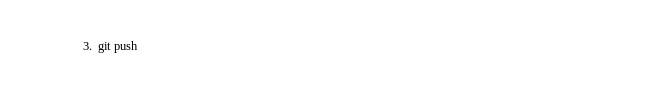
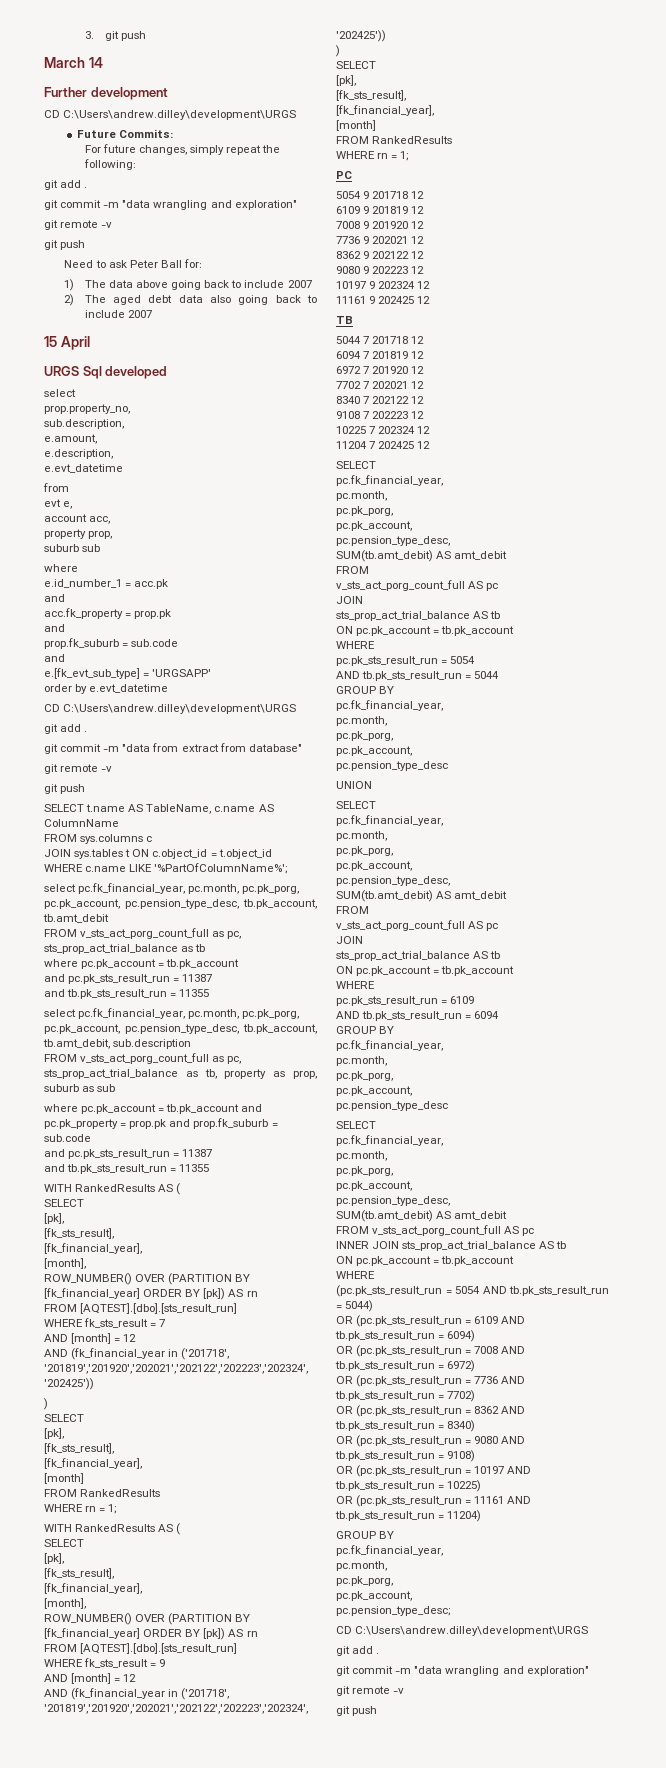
(138, 47) none -> [44,57,103,68] [44,87,168,100] [44,110,297,120] [77,129,174,138] [84,144,281,155] [83,159,136,170] [44,180,88,190] [44,200,297,210] [44,220,113,230] [44,240,86,250] [64,259,202,268] [64,279,312,291] [64,294,318,306] [84,310,152,318] [44,336,90,350] [44,366,168,379] [44,389,76,397] [44,404,130,414] [44,419,124,429] [44,434,97,444] [44,449,113,459] [44,464,123,473] [43,483,69,492] [44,499,73,509] [44,514,111,524] [44,529,113,539] [44,544,101,552] [44,564,78,572] [44,579,169,589] [44,594,65,602] [44,608,172,619] [44,624,65,632] [44,638,179,649] [44,654,65,662] [44,668,212,679] [44,684,169,694] [44,704,297,714] [44,724,88,734] [44,743,302,754] [44,764,113,774] [44,784,86,794] [44,804,274,814] [44,819,119,827] [44,834,153,844] [44,849,272,859] [44,863,288,874] [44,883,300,894] [44,899,317,909] [43,914,109,923] [44,928,242,939] [44,944,206,954] [44,959,240,969] [44,974,213,984] [44,989,210,999] [44,1008,300,1019] [44,1024,317,1034] [43,1039,192,1049] [44,1053,242,1064] [44,1069,318,1079] [44,1084,116,1092] [44,1104,263,1114] [44,1118,278,1129] [44,1134,91,1142] [44,1149,213,1159] [44,1164,210,1174] [44,1183,181,1195] [44,1199,84,1207] [44,1213,64,1224] [44,1228,114,1239] [44,1243,142,1254] [44,1258,86,1269] [44,1273,251,1285] [44,1288,258,1300] [44,1303,238,1314] [44,1318,166,1328] [44,1333,137,1344] [44,1348,230,1360] [44,1364,308,1374] [44,1378,94,1390] [43,1398,48,1410] [44,1414,84,1422] [44,1428,64,1439] [44,1443,114,1454] [44,1458,142,1469] [44,1473,84,1484] [44,1489,161,1497] [44,1504,117,1514] [44,1523,181,1535] [44,1539,84,1547] [44,1553,64,1564] [44,1568,114,1579] [44,1583,142,1594] [44,1598,86,1609] [44,1613,251,1625] [44,1628,258,1640] [44,1643,238,1654] [44,1658,166,1668] [44,1673,137,1684] [44,1688,230,1700] [44,1704,308,1714] [336,30,386,42] [335,45,340,57] [336,61,376,69] [336,75,356,86] [336,90,406,101] [336,105,434,116] [336,120,376,131] [336,136,453,144] [336,151,409,161] [336,171,352,179] [336,191,425,199] [336,206,425,214] [336,221,425,229] [336,236,425,244] [336,251,425,259] [336,266,425,274] [336,281,431,289] [336,296,431,304] [336,316,353,324] [336,336,425,344] [336,351,425,359] [336,366,425,374] [336,381,425,389] [336,396,425,404] [336,411,425,419] [336,426,431,434] [336,441,431,449] [336,461,376,469] [336,475,443,486] [336,491,387,501] [336,506,393,516] [336,521,412,531] [336,536,450,546] [336,550,508,562] [336,566,369,574] [336,580,499,591] [336,596,363,604] [336,611,501,621] [336,626,515,636] [336,641,375,649] [336,656,476,666] [336,671,500,681] [336,686,395,694] [336,700,443,711] [336,716,387,726] [336,731,393,741] [336,746,412,756] [336,761,448,771] [336,781,372,789] [336,801,376,809] [336,815,443,826] [336,831,387,841] [336,846,393,856] [336,861,412,871] [336,876,450,886] [336,890,508,902] [336,906,369,914] [336,920,499,931] [336,936,363,944] [336,951,501,961] [336,966,515,976] [336,981,375,989] [336,996,475,1006] [336,1011,500,1021] [336,1026,395,1034] [336,1040,443,1051] [336,1056,387,1066] [336,1071,393,1081] [336,1086,412,1096] [336,1101,448,1111] [336,1121,376,1129] [336,1135,443,1146] [336,1151,387,1161] [336,1166,393,1176] [336,1181,412,1191] [336,1196,450,1206] [336,1210,508,1222] [336,1225,535,1236] [336,1241,567,1251] [336,1256,515,1266] [336,1271,375,1279] [336,1285,609,1297] [336,1300,374,1312] [336,1315,526,1327] [335,1330,476,1342] [336,1345,526,1357] [335,1360,476,1372] [336,1375,526,1387] [335,1390,476,1402] [336,1405,526,1417] [335,1420,476,1432] [336,1435,526,1447] [335,1450,476,1462] [336,1465,532,1477] [335,1480,482,1492] [336,1495,532,1507] [335,1510,482,1522] [336,1531,395,1539] [336,1545,443,1556] [336,1561,387,1571] [336,1576,393,1586] [336,1591,412,1601] [336,1606,450,1616] [336,1626,589,1636] [336,1646,380,1656] [336,1666,589,1676] [336,1686,405,1696] [336,1706,378,1716] // March 14 // Further development // CD C:\Users\andrew.dilley\development\URGS // Future Commits: // For future changes, simply repeat the following: // git add . // git commit -m "data wrangling and exploration" // git remote -v // git push // Need to ask Peter Ball for: // 1) The data above going back to include 2007 // 2) The aged debt data also going back to include 2007 // 15 April // URGS Sql developed // select // prop.property_no, // sub.description, // e.amount, // e.description, // e.evt_datetime // from // evt e, // account acc, // property prop, // suburb sub // where // e.id_number_1 = acc.pk // and // acc.fk_property = prop.pk // and // prop.fk_suburb = sub.code // and // e.[fk_evt_sub_type] = 'URGSAPP' // order by e.evt_datetime // CD C:\Users\andrew.dilley\development\URGS // git add . // git commit -m "data from extract from database" // git remote -v // git push // SELECT t.name AS TableName, c.name AS ColumnName // FROM sys.columns c // JOIN sys.tables t ON c.object_id = t.object_id // WHERE c.name LIKE '%PartOfColumnName%'; // select pc.fk_financial_year, pc.month, pc.pk_porg, pc.pk_account, pc.pension_type_desc, tb.pk_account, tb.amt_debit // FROM v_sts_act_porg_count_full as pc, sts_prop_act_trial_balance as tb // where pc.pk_account = tb.pk_account // and pc.pk_sts_result_run = 11387 // and tb.pk_sts_result_run = 11355 // select pc.fk_financial_year, pc.month, pc.pk_porg, pc.pk_account, pc.pension_type_desc, tb.pk_account, tb.amt_debit, sub.description // FROM v_sts_act_porg_count_full as pc, sts_prop_act_trial_balance as tb, property as prop, suburb as sub // where pc.pk_account = tb.pk_account and pc.pk_property = prop.pk and prop.fk_suburb = sub.code // and pc.pk_sts_result_run = 11387 // and tb.pk_sts_result_run = 11355 // WITH RankedResults AS ( // SELECT // [pk], // [fk_sts_result], // [fk_financial_year], // [month], // ROW_NUMBER() OVER (PARTITION BY [fk_financial_year] ORDER BY [pk]) AS rn // FROM [AQTEST].[dbo].[sts_result_run] // WHERE fk_sts_result = 7 // AND [month] = 12 // AND (fk_financial_year in ('201718', '201819','201920','202021','202122','202223','202324', '202425')) // ) // SELECT // [pk], // [fk_sts_result], // [fk_financial_year], // [month] // FROM RankedResults // WHERE rn = 1; // WITH RankedResults AS ( // SELECT // [pk], // [fk_sts_result], // [fk_financial_year], // [month], // ROW_NUMBER() OVER (PARTITION BY [fk_financial_year] ORDER BY [pk]) AS rn // FROM [AQTEST].[dbo].[sts_result_run] // WHERE fk_sts_result = 9 // AND [month] = 12 // AND (fk_financial_year in ('201718', '201819','201920','202021','202122','202223','202324', '202425')) // ) // SELECT // [pk], // [fk_sts_result], // [fk_financial_year], // [month] // FROM RankedResults // WHERE rn = 1; // PC // 5054 9 201718 12 // 6109 9 201819 12 // 7008 9 201920 12 // 7736 9 202021 12 // 8362 9 202122 12 // 9080 9 202223 12 // 10197 9 202324 12 // 11161 9 202425 12 // TB // 5044 7 201718 12 // 6094 7 201819 12 // 6972 7 201920 12 // 7702 7 202021 12 // 8340 7 202122 12 // 9108 7 202223 12 // 10225 7 202324 12 // 11204 7 202425 12 // SELECT // pc.fk_financial_year, // pc.month, // pc.pk_porg, // pc.pk_account, // pc.pension_type_desc, // SUM(tb.amt_debit) AS amt_debit // FROM // v_sts_act_porg_count_full AS pc // JOIN // sts_prop_act_trial_balance AS tb // ON pc.pk_account = tb.pk_account // WHERE // pc.pk_sts_result_run = 5054 // AND tb.pk_sts_result_run = 5044 // GROUP BY // pc.fk_financial_year, // pc.month, // pc.pk_porg, // pc.pk_account, // pc.pension_type_desc // UNION // SELECT // pc.fk_financial_year, // pc.month, // pc.pk_porg, // pc.pk_account, // pc.pension_type_desc, // SUM(tb.amt_debit) AS amt_debit // FROM // v_sts_act_porg_count_full AS pc // JOIN // sts_prop_act_trial_balance AS tb // ON pc.pk_account = tb.pk_account // WHERE // pc.pk_sts_result_run = 6109 // AND tb.pk_sts_result_run = 6094 // GROUP BY // pc.fk_financial_year, // pc.month, // pc.pk_porg, // pc.pk_account, // pc.pension_type_desc // SELECT // pc.fk_financial_year, // pc.month, // pc.pk_porg, // pc.pk_account, // pc.pension_type_desc, // SUM(tb.amt_debit) AS amt_debit // FROM v_sts_act_porg_count_full AS pc // INNER JOIN sts_prop_act_trial_balance AS tb // ON pc.pk_account = tb.pk_account // WHERE // (pc.pk_sts_result_run = 5054 AND tb.pk_sts_result_run = 5044) // OR (pc.pk_sts_result_run = 6109 AND tb.pk_sts_result_run = 6094) // OR (pc.pk_sts_result_run = 7008 AND tb.pk_sts_result_run = 6972) // OR (pc.pk_sts_result_run = 7736 AND tb.pk_sts_result_run = 7702) // OR (pc.pk_sts_result_run = 8362 AND tb.pk_sts_result_run = 8340) // OR (pc.pk_sts_result_run = 9080 AND tb.pk_sts_result_run = 9108) // OR (pc.pk_sts_result_run = 10197 AND tb.pk_sts_result_run = 10225) // OR (pc.pk_sts_result_run = 11161 AND tb.pk_sts_result_run = 11204) // GROUP BY // pc.fk_financial_year, // pc.month, // pc.pk_porg, // pc.pk_account, // pc.pension_type_desc; // CD C:\Users\andrew.dilley\development\URGS // git add . // git commit -m "data wrangling and exploration" // git remote -v // git push

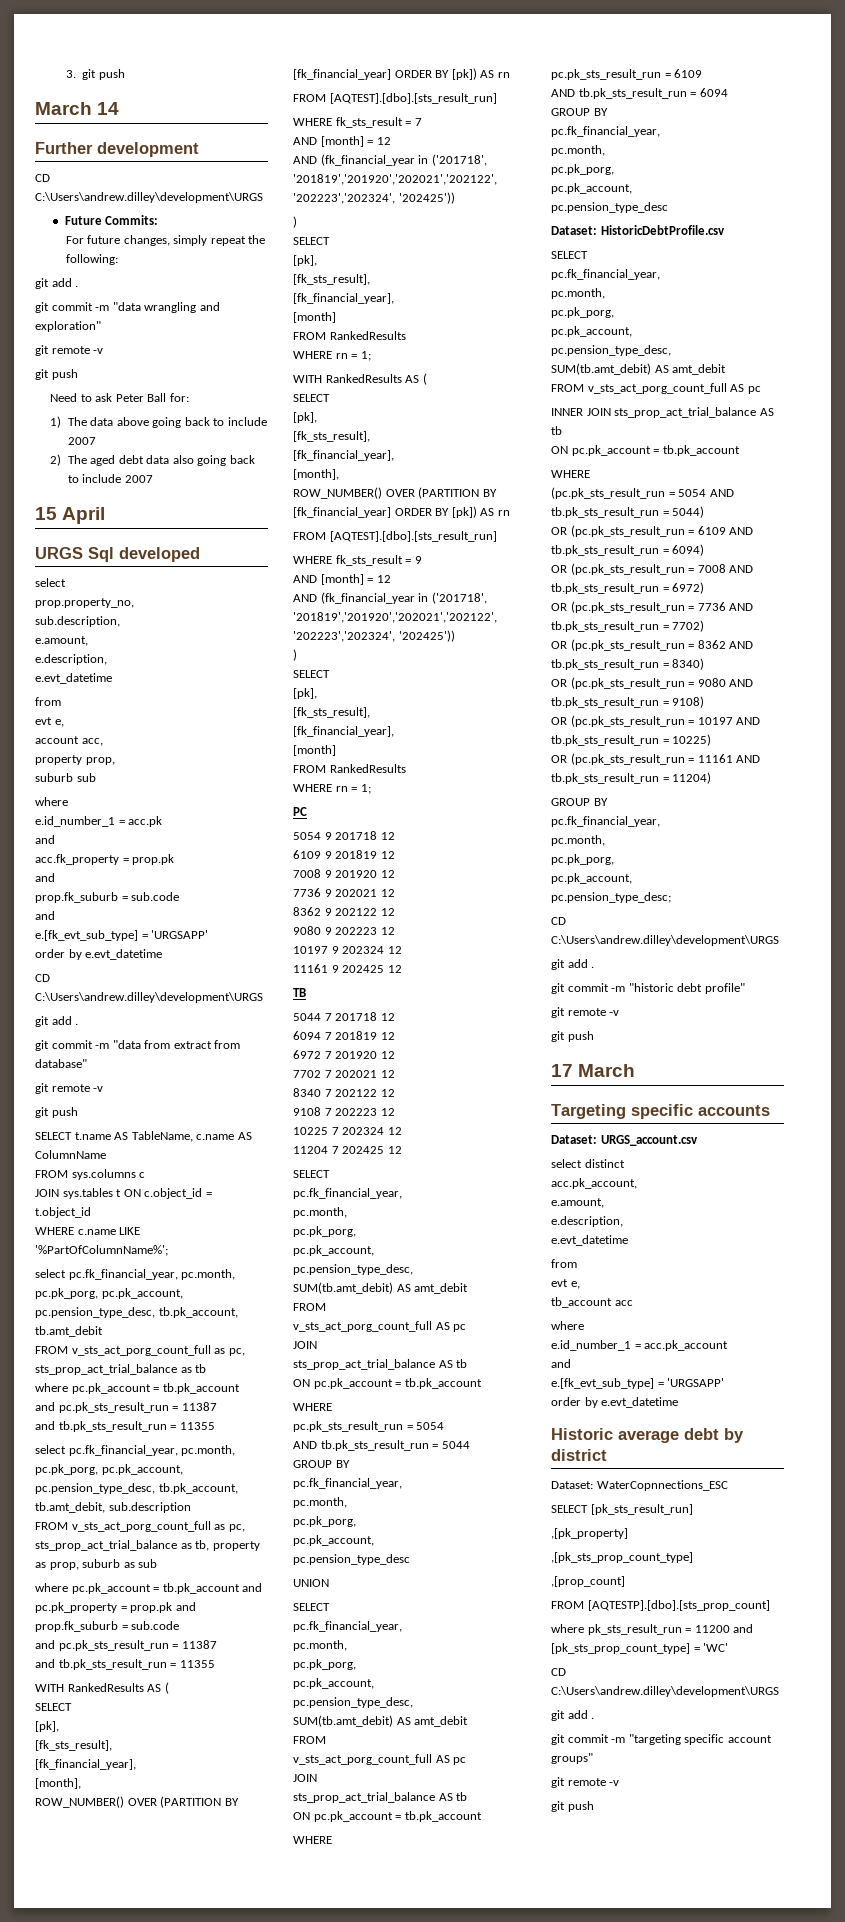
(448, 1106) none -> [551,225,725,235] // Dataset: HistoricDebtProfile.csv
[414,1666,589,1676] [336,1686,405,1696] [336,1706,378,1716] "data wrangling and exploration" // git remote -v // git push -> [628,983,745,994] [551,1007,620,1018] [551,1031,594,1042] [551,1064,636,1077] [551,1104,770,1119] [551,1135,698,1146] [551,1159,625,1168] [551,1178,637,1189] [551,1198,604,1208] [551,1216,623,1227] [551,1235,628,1246] [551,1259,577,1268] [551,1279,580,1289] [551,1297,633,1308] [551,1321,584,1330] [551,1340,729,1351] [551,1359,571,1368] [551,1378,725,1389] [551,1397,679,1408] [551,1428,744,1443] [551,1449,607,1461] [551,1480,728,1491] [551,1504,693,1515] [551,1528,628,1539] [551,1552,693,1563] [551,1576,625,1587] [551,1600,770,1611] [551,1624,754,1635] [551,1643,729,1654] [551,1668,566,1676] [551,1686,779,1697] [551,1710,595,1721] [551,1734,772,1745] [551,1753,593,1764] [551,1777,620,1788] [551,1801,594,1812] "historic debt profile" // git remote -v // git push // 17 March // Targeting specific accounts // Dataset: URGS_account.csv // select distinct // acc.pk_account, // e.amount, // e.description, // e.evt_datetime // from // evt e, // tb_account acc // where // e.id_number_1 = acc.pk_account // and // e.[fk_evt_sub_type] = 'URGSAPP' // order by e.evt_datetime // Historic average debt by district // Dataset: WaterCopnnections_ESC // SELECT [pk_sts_result_run] // ,[pk_property] // ,[pk_sts_prop_count_type] // ,[prop_count] // FROM [AQTESTP].[dbo].[sts_prop_count] // where pk_sts_result_run = 11200 and [pk_sts_prop_count_type] = 'WC' // CD C:\Users\andrew.dilley\development\URGS // git add . // git commit -m "targeting specific account groups" // git remote -v // git push

